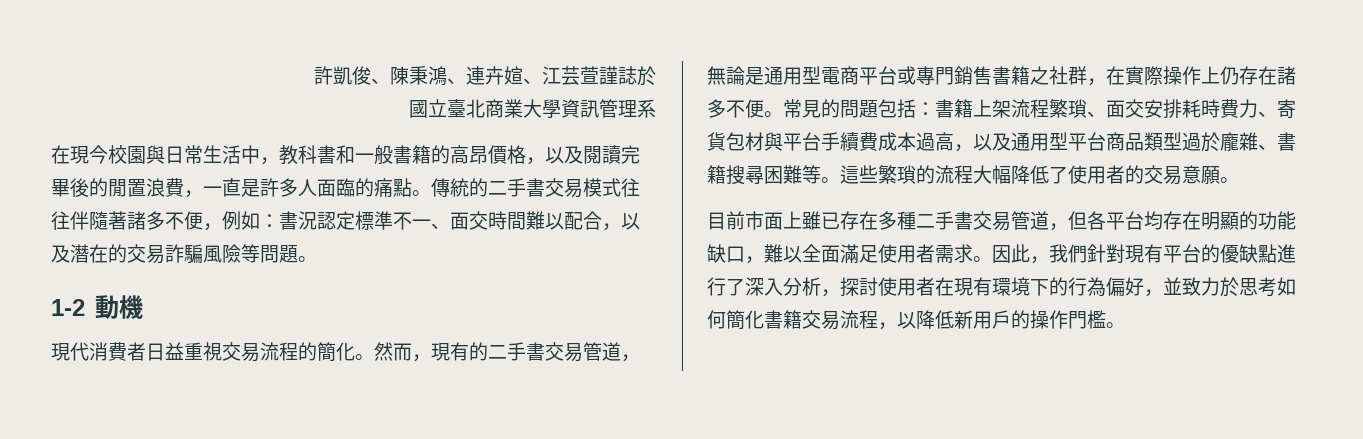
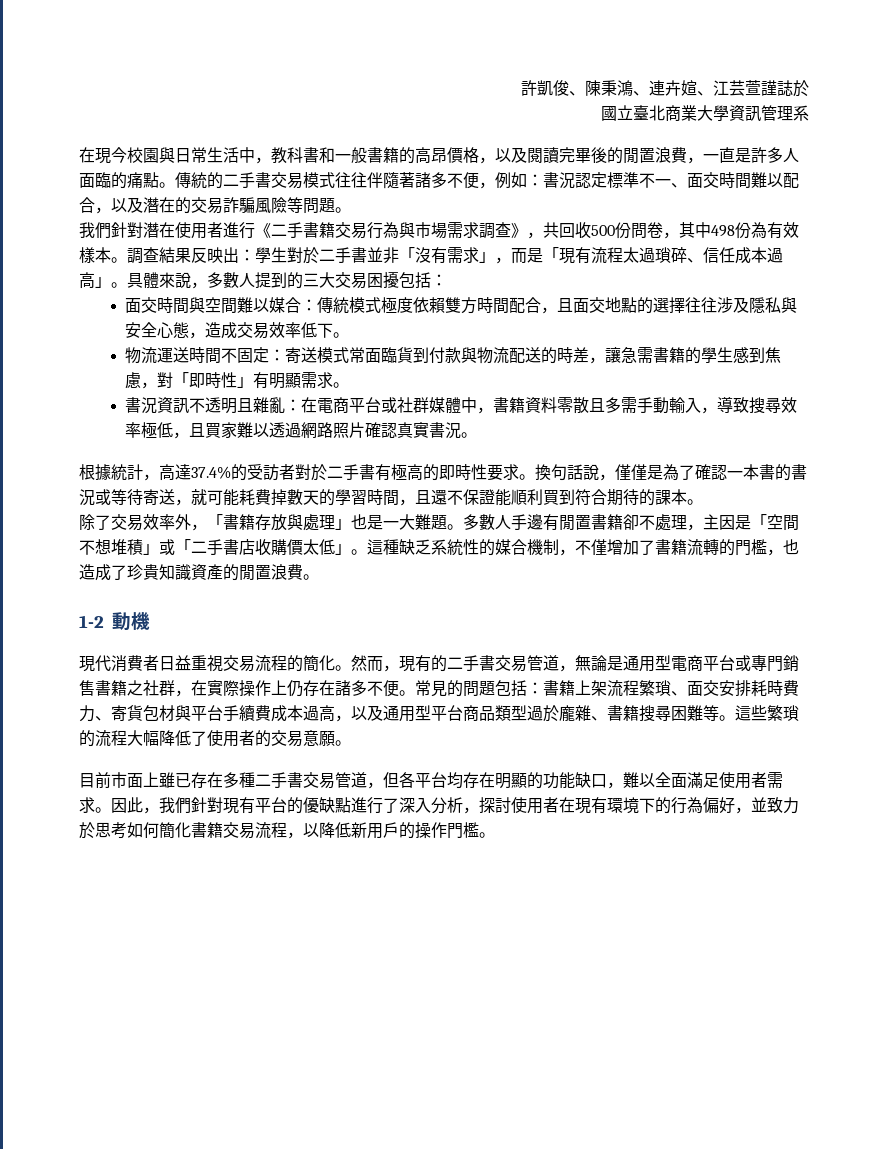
(317, 259) none -> [79,222,799,239] [79,247,783,264] [79,271,447,289] [125,297,798,314] [125,322,350,339] [125,346,782,364] [125,372,350,389] [125,396,798,414] [125,422,478,439] [79,464,807,481] [79,489,703,506] [79,514,799,531] [79,539,799,556] [79,564,319,581] // 我們針對潛在使用者進行《二手書籍交易行為與市場需求調查》，共回收500份問卷，其中498份為有效樣本。調查結果反映出：學生對於二手書並非「沒有需求」，而是「現有流程太過瑣碎、信任成本過高」。具體來說，多數人提到的三大交易困擾包括： // 面交時間與空間難以媒合：傳統模式極度依賴雙方時間配合，且面交地點的選擇往往涉及隱私與安全心態，造成交易效率低下。 // 物流運送時間不固定：寄送模式常面臨貨到付款與物流配送的時差，讓急需書籍的學生感到焦慮，對「即時性」有明顯需求。 // 書況資訊不透明且雜亂：在電商平台或社群媒體中，書籍資料零散且多需手動輸入，導致搜尋效率極低，且買家難以透過網路照片確認真實書況。 // 根據統計，高達37.4%的受訪者對於二手書有極高的即時性要求。換句話說，僅僅是為了確認一本書的書況或等待寄送，就可能耗費掉數天的學習時間，且還不保證能順利買到符合期待的課本。 // 除了交易效率外，「書籍存放與處理」也是一大難題。多數人手邊有閒置書籍卻不處理，主因是「空間不想堆積」或「二手書店收購價太低」。這種缺乏系統性的媒合機制，不僅增加了書籍流轉的門檻，也造成了珍貴知識資產的閒置浪費。

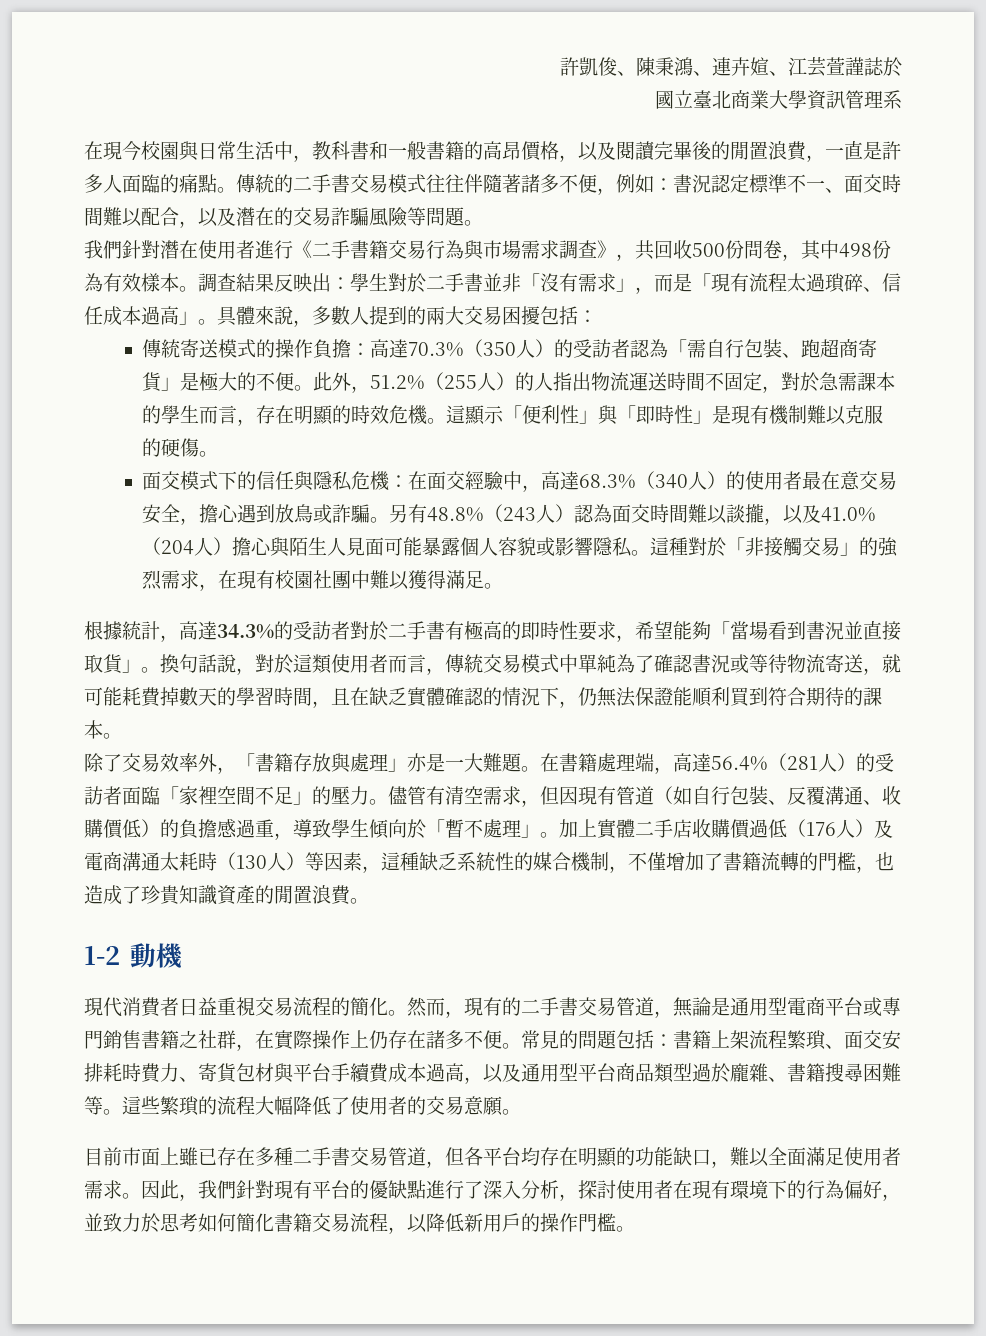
[303,273,319,287] 三 -> [426,306,445,325] 兩
[125,297,798,314] [125,322,350,339] 面交時間與空間難以媒合：傳統模式極度依賴雙方時間配合，且面交地點的選擇往往涉及隱私與安全心態，造成交易效率低下。 // -> [142,339,878,359] [142,372,592,393] 傳統寄送模式的操作負擔：高達70.3%（350人）的受訪者認為「需自行包裝、跑超商寄貨」是極大的不便。此外，51.2%（255人）的人指出
[269,346,782,364] [125,372,350,389] [125,396,798,414] [125,422,462,439] ：寄送模式常面臨貨到付款與物流配送的時差，讓急需書籍的學生感到焦慮，對「即時性」有明顯需求。 // 書況資訊不透明且雜亂：在電商平台或社群媒體中，書籍資料零散且多需手動輸入，導致搜尋效率極低，且買家難以透過網路照片確認真實書況 -> [762,372,896,393] [142,405,884,426] [142,438,219,457] [142,471,898,492] [142,504,877,525] [142,537,899,557] [142,570,485,591] ，對於急需課本的學生而言，存在明顯的時效危機。這顯示「便利性」與「即時性」是現有機制難以克服的硬傷。 // 面交模式下的信任與隱私危機：在面交經驗中，高達68.3%（340人）的使用者最在意交易安全，擔心遇到放鳥或詐騙。另有48.8%（243人）認為面交時間難以談攏，以及41.0%（204人）擔心與陌生人見面可能暴露個人容貌或影響隱私。這種對於「非接觸交易」的強烈需求，在現有校園社團中難以獲得滿足
[191,466,231,479] 37.4% -> [217,624,274,639] 34.3%
[519,464,791,481] 。換句話說，僅僅是為了確認一本書的 -> [616,621,901,642] [84,654,693,675] ，希望能夠「當場看到書況並直接取貨」。換句話說，對於這類使用者而言，傳統交易模式中單純為了確認
(143, 497) none -> [787,654,825,673] 物流
[431,489,463,505] 還不 -> [350,687,636,708] 在缺乏實體確認的情況下，仍無法
[351,514,367,530] 也 -> [407,753,427,772] 亦
[463,514,799,531] [79,539,367,556] 多數人手邊有閒置書籍卻不處理，主因是「空間不想堆積」或「二手書店收購價太低」。 -> [540,753,894,774] [84,786,901,807] [84,819,893,840] [84,852,381,873] 在書籍處理端，高達56.4%（281人）的受訪者面臨「家裡空間不足」的壓力。儘管有清空需求，但因現有管道（如自行包裝、反覆溝通、收購價低）的負擔感過重，導致學生傾向於「暫不處理」。加上實體二手店收購價過低（176人）及電商溝通太耗時（130人）等因素，

